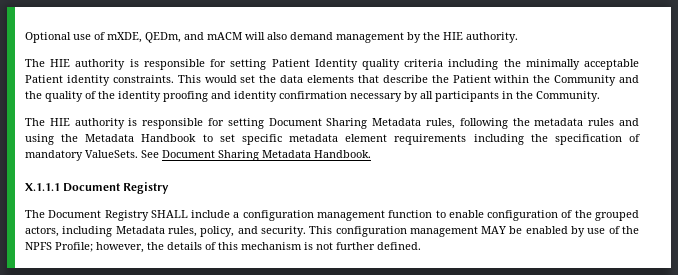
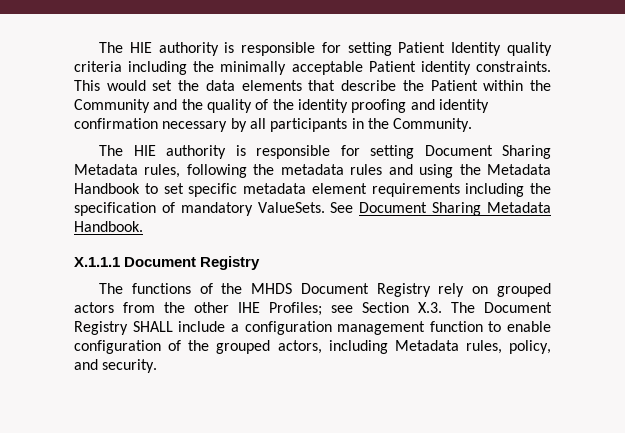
[25,32,518,43] Optional use of mXDE, QEDm, and mACM will also demand management by the HIE authority. // -> (98, 47) none
(45, 214) none -> [131,283,551,297] [74,302,475,316] functions of the MHDS Document Registry rely on grouped actors from the other IHE Profiles; see Section X.3. The
[309,226,639,237] [25,242,421,253] This configuration management MAY be enabled by use of the NPFS Profile; however, the details of this mechanism is not further defined. -> (158, 366) none

